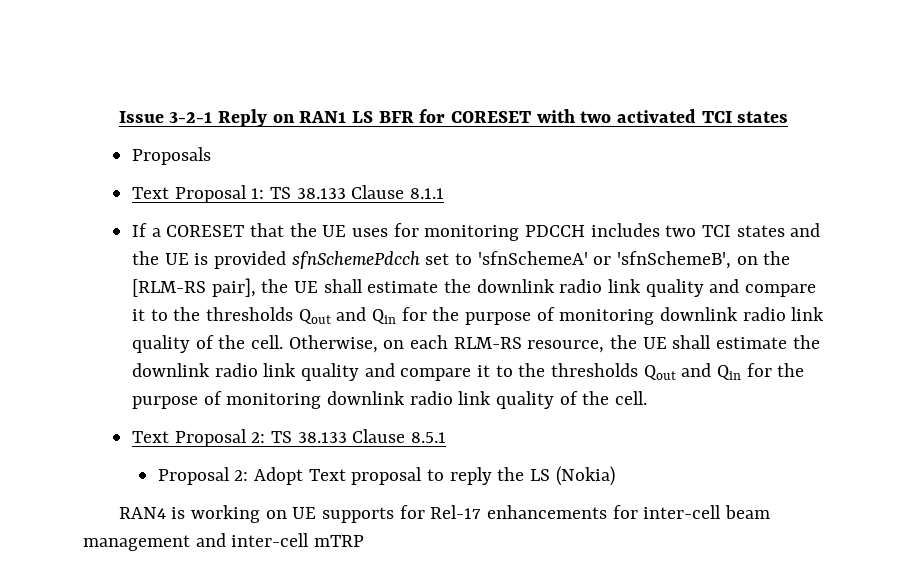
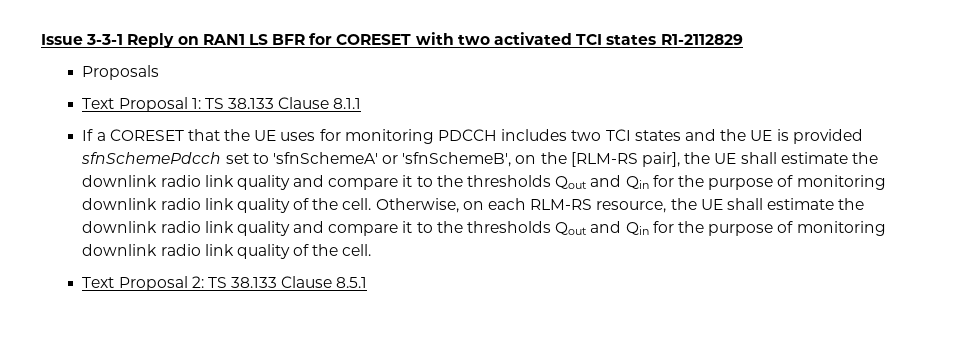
[169,112,213,123] 3-2-1 -> [86,34,124,45] 3-3-1
(789, 117) none -> [660,34,743,45] R1-2112829
[157,466,615,486] [118,505,770,523] [83,533,365,551] // Proposal 2: Adopt Text proposal to reply the LS (Nokia) // RAN4 is working on UE supports for Rel-17 enhancements for inter-cell beam management and inter-cell mTRP -> (368, 282) none

